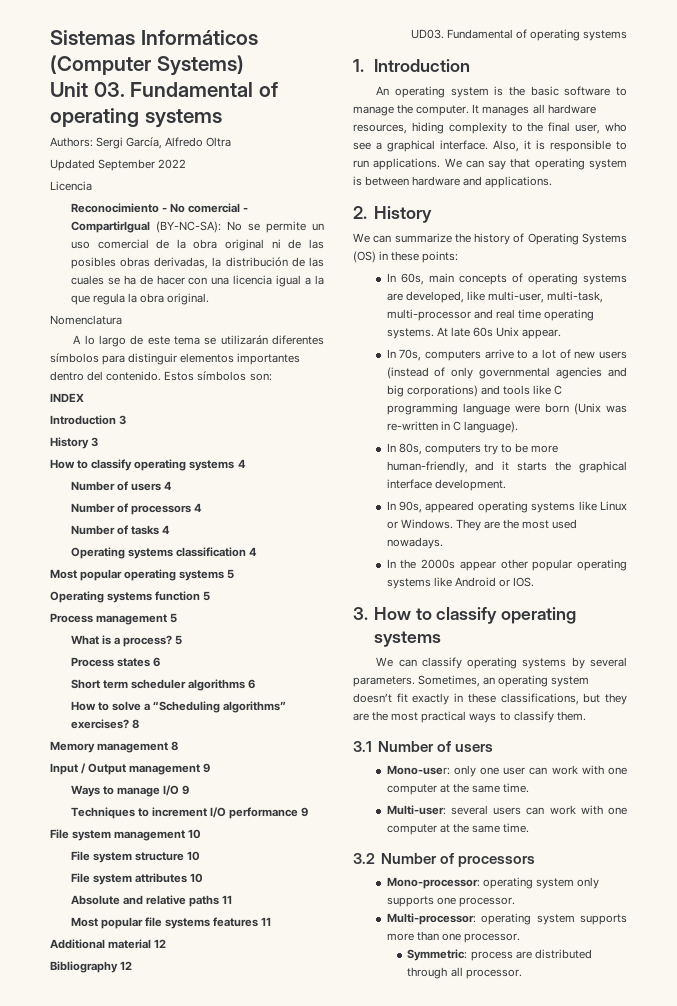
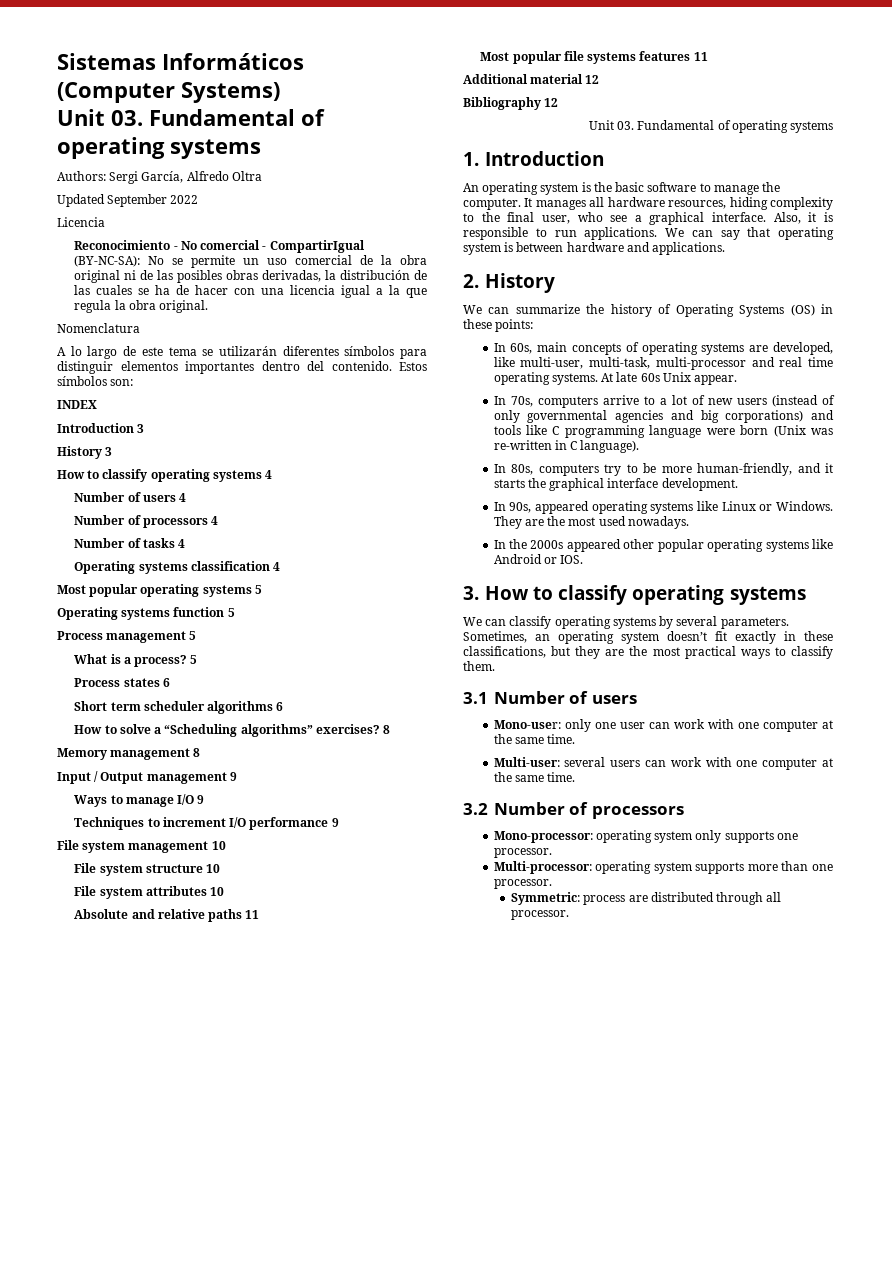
[410,29,444,39] UD03. -> [588,120,635,130] Unit 03.
[459,561,496,571] appear -> [566,539,621,552] appeared

